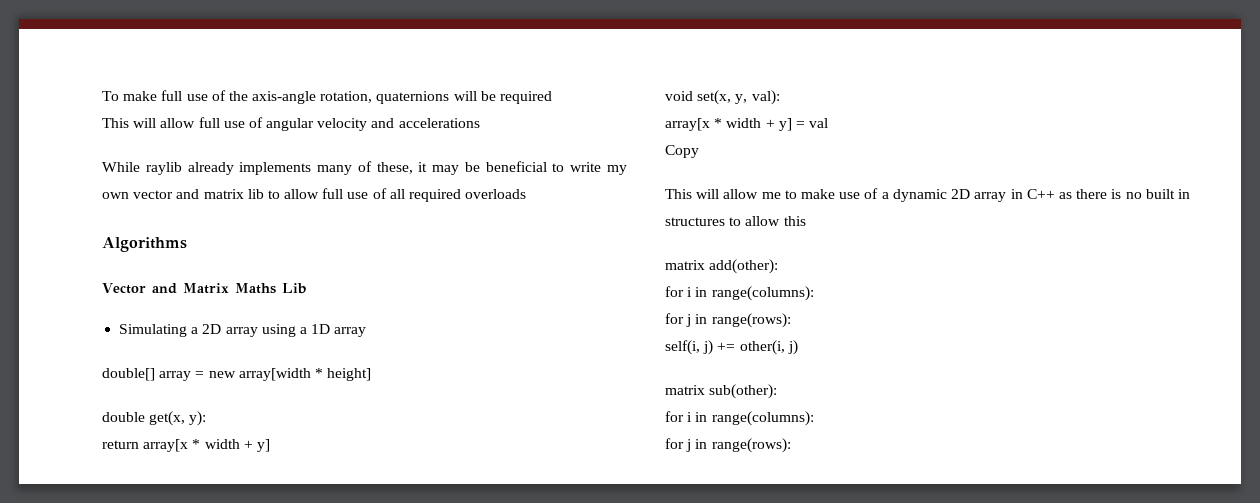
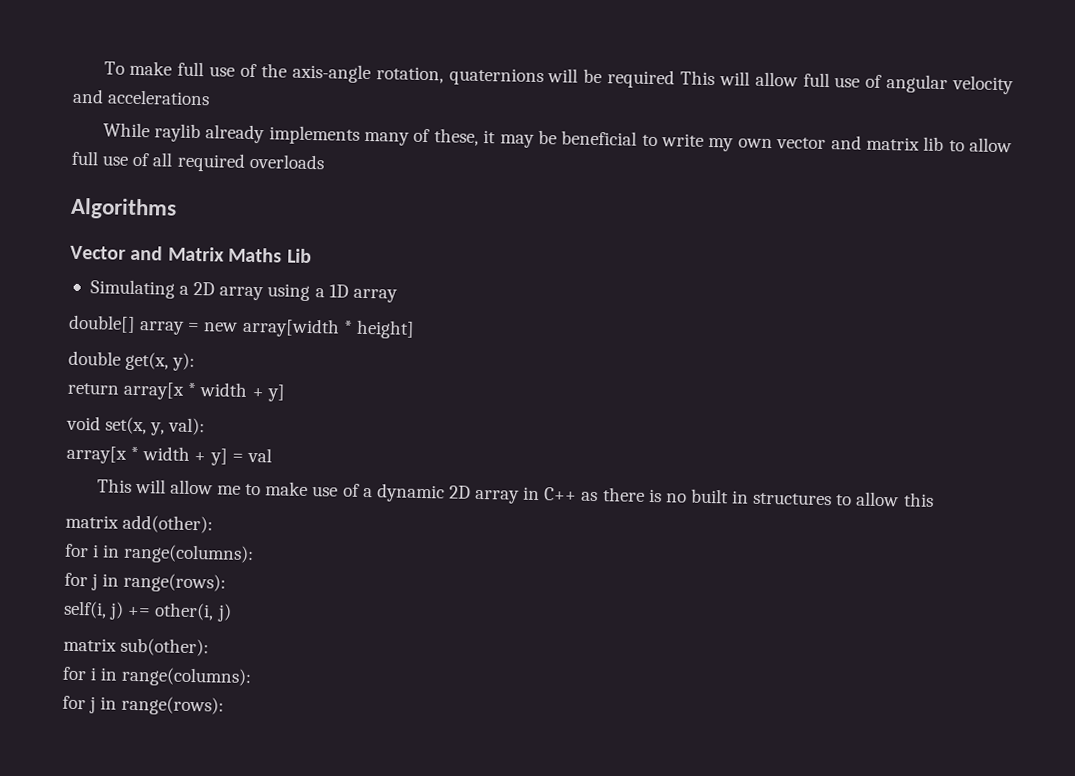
(553, 97) // -> (676, 79) none
[665,145,699,158] // Copy -> (272, 455) none

